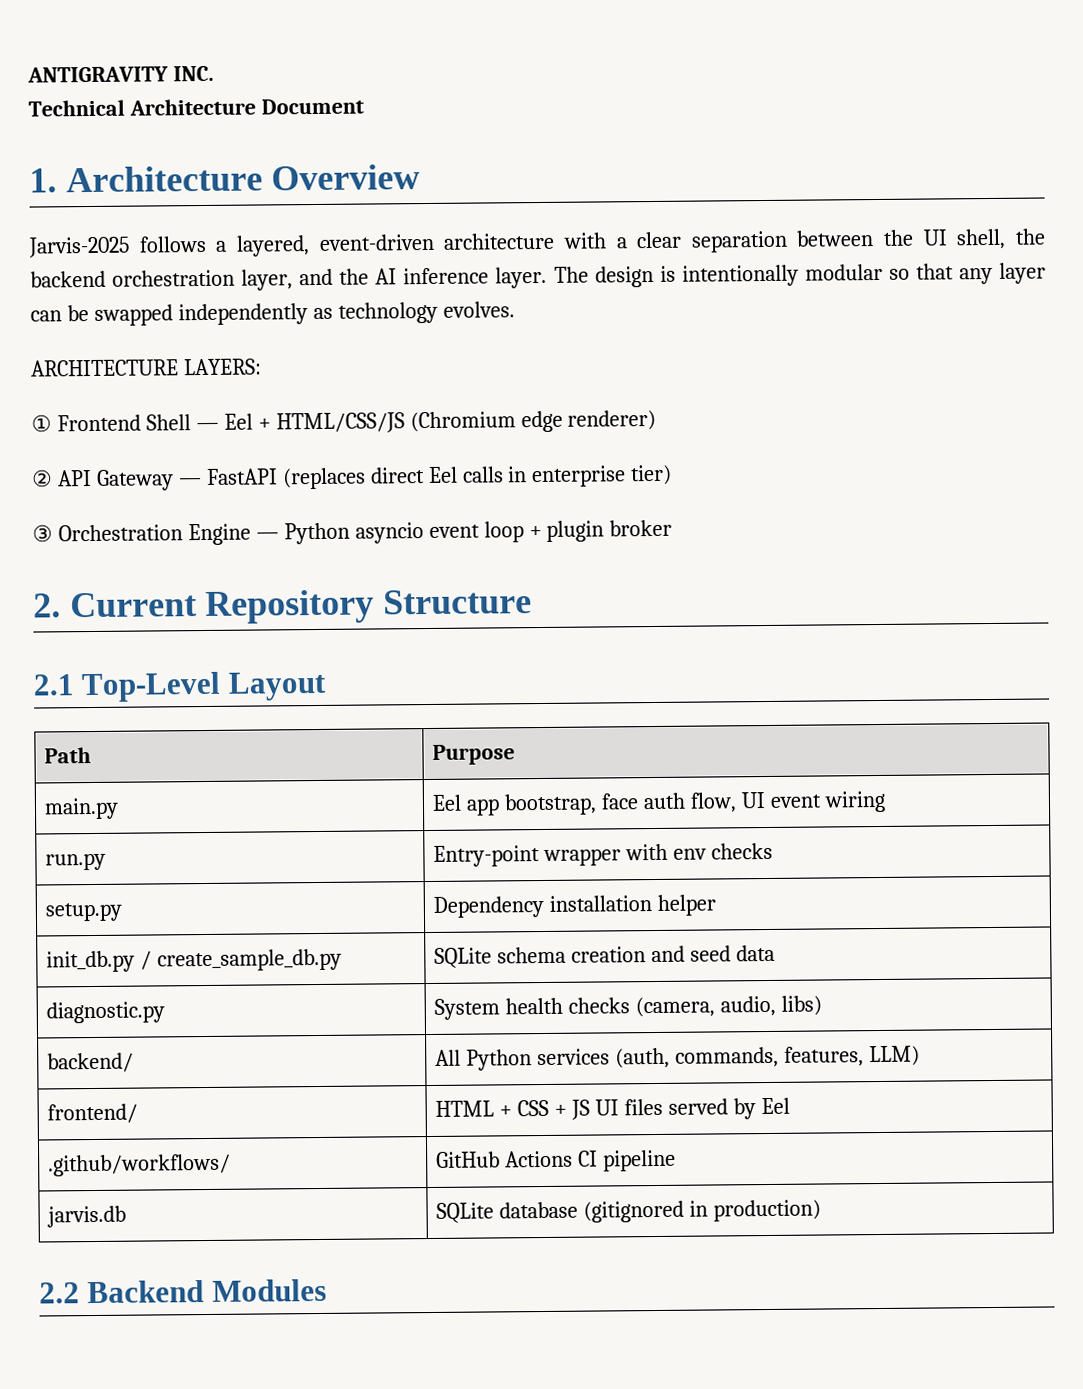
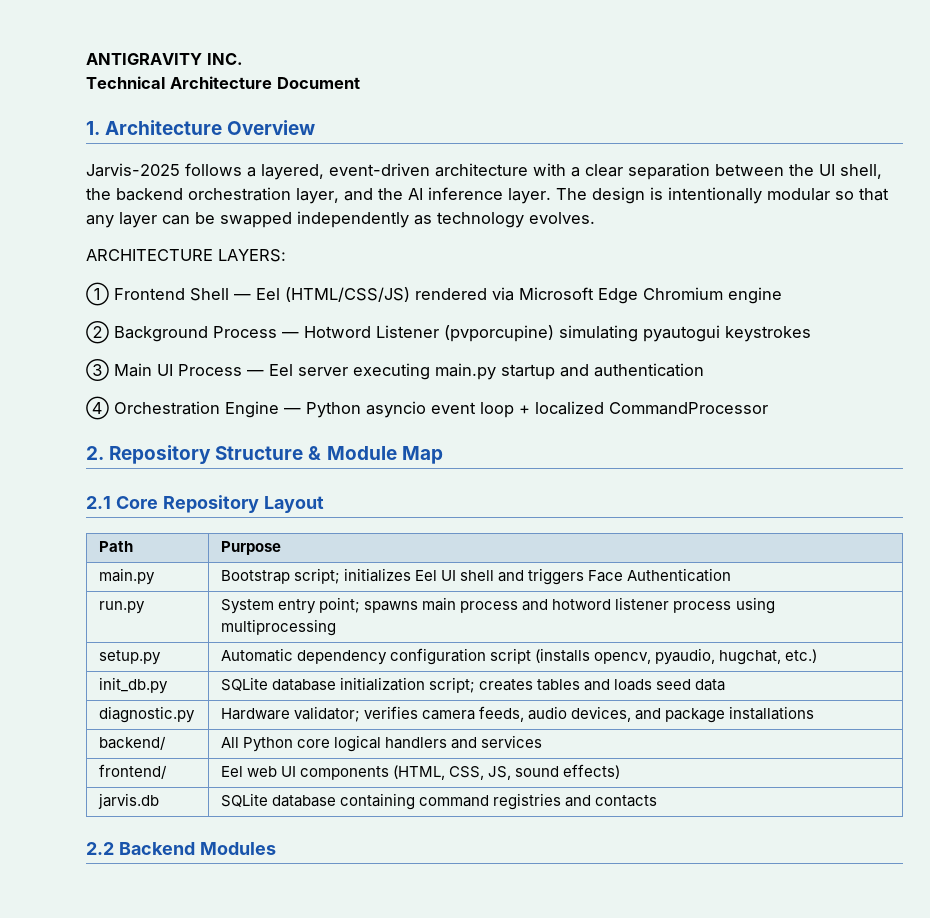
[257,409,657,434] [31,464,673,491] [32,524,53,543] + HTML/CSS/JS (Chromium edge renderer) // ② API Gateway — FastAPI (replaces direct Eel calls in enterprise tier) // ③ -> [285,287,782,304] [86,321,811,344] [86,359,704,381] [86,396,109,420] (HTML/CSS/JS) rendered via Microsoft Edge Chromium engine // ② Background Process — Hotword Listener (pvporcupine) simulating pyautogui keystrokes // ③ Main UI Process — Eel server executing main.py startup and authentication // ④
[546,519,673,542] plugin broker -> [535,401,768,415] localized CommandProcessor
[69,592,197,618] Current -> (104, 453) none
(533, 602) none -> [308,446,443,464] & Module Map
[81,671,222,703] Top-Level -> [115,495,259,513] Core Repository
[432,790,886,816] [45,852,107,871] [433,842,774,867] [45,902,123,922] [433,894,717,918] Eel app bootstrap, face auth flow, UI event wiring // run.py | Entry-point wrapper with env checks // setup.py | Dependency installation helper -> [221,568,732,585] [99,601,146,614] [221,597,775,614] [221,619,337,636] [99,650,162,665] [221,648,818,665] Bootstrap script; initializes Eel UI shell and triggers Face Authentication // run.py | System entry point; spawns main process and hotword listener process using multiprocessing // setup.py | Automatic dependency configuration script (installs opencv, pyaudio, hugchat, etc.)
[140,948,343,972] [434,944,776,968] [46,1001,166,1024] [434,995,823,1020] [47,1052,135,1073] [435,1045,921,1071] [47,1103,139,1124] [435,1097,790,1120] [48,1153,232,1177] [436,1149,677,1172] [47,1205,127,1228] [436,1199,822,1223] / create_sample_db.py | SQLite schema creation and seed data // diagnostic.py | System health checks (camera, audio, libs) // backend/ | All Python services (auth, commands, features, LLM) // frontend/ | HTML + CSS + JS UI files served by Eel // .github/workflows/ | GitHub Actions CI pipeline // jarvis.db | SQLite database (gitignored in production) -> [221,677,726,693] [99,706,196,723] [221,706,815,723] [99,736,167,750] [221,735,543,752] [99,764,168,779] [221,764,621,780] [98,793,160,809] [221,793,658,810] | SQLite database initialization script; creates tables and loads seed data // diagnostic.py | Hardware validator; verifies camera feeds, audio devices, and package installations // backend/ | All Python core logical handlers and services // frontend/ | Eel web UI components (HTML, CSS, JS, sound effects) // jarvis.db | SQLite database containing command registries and contacts

